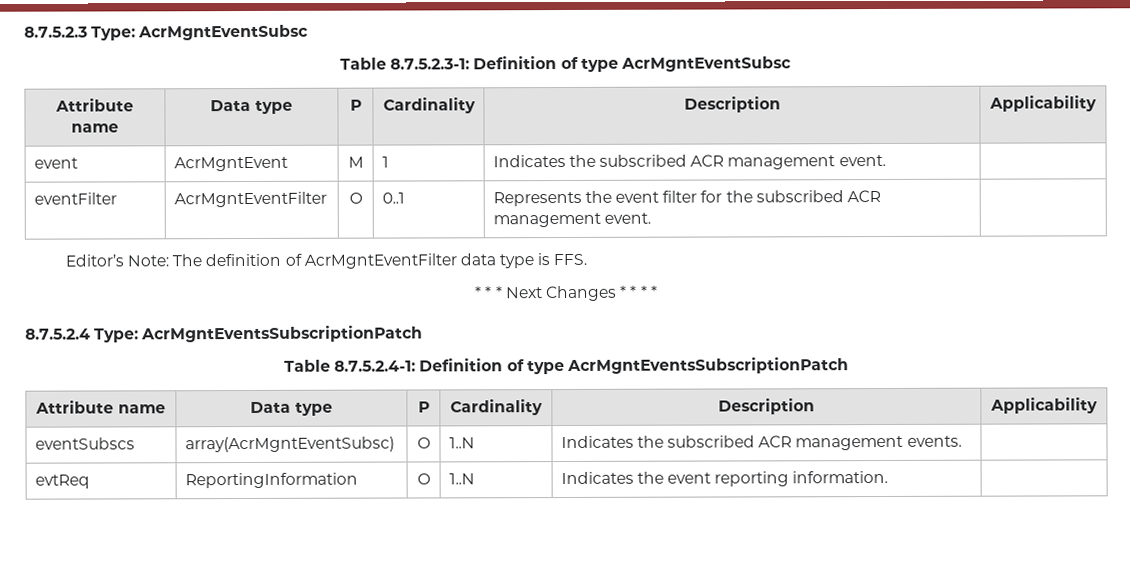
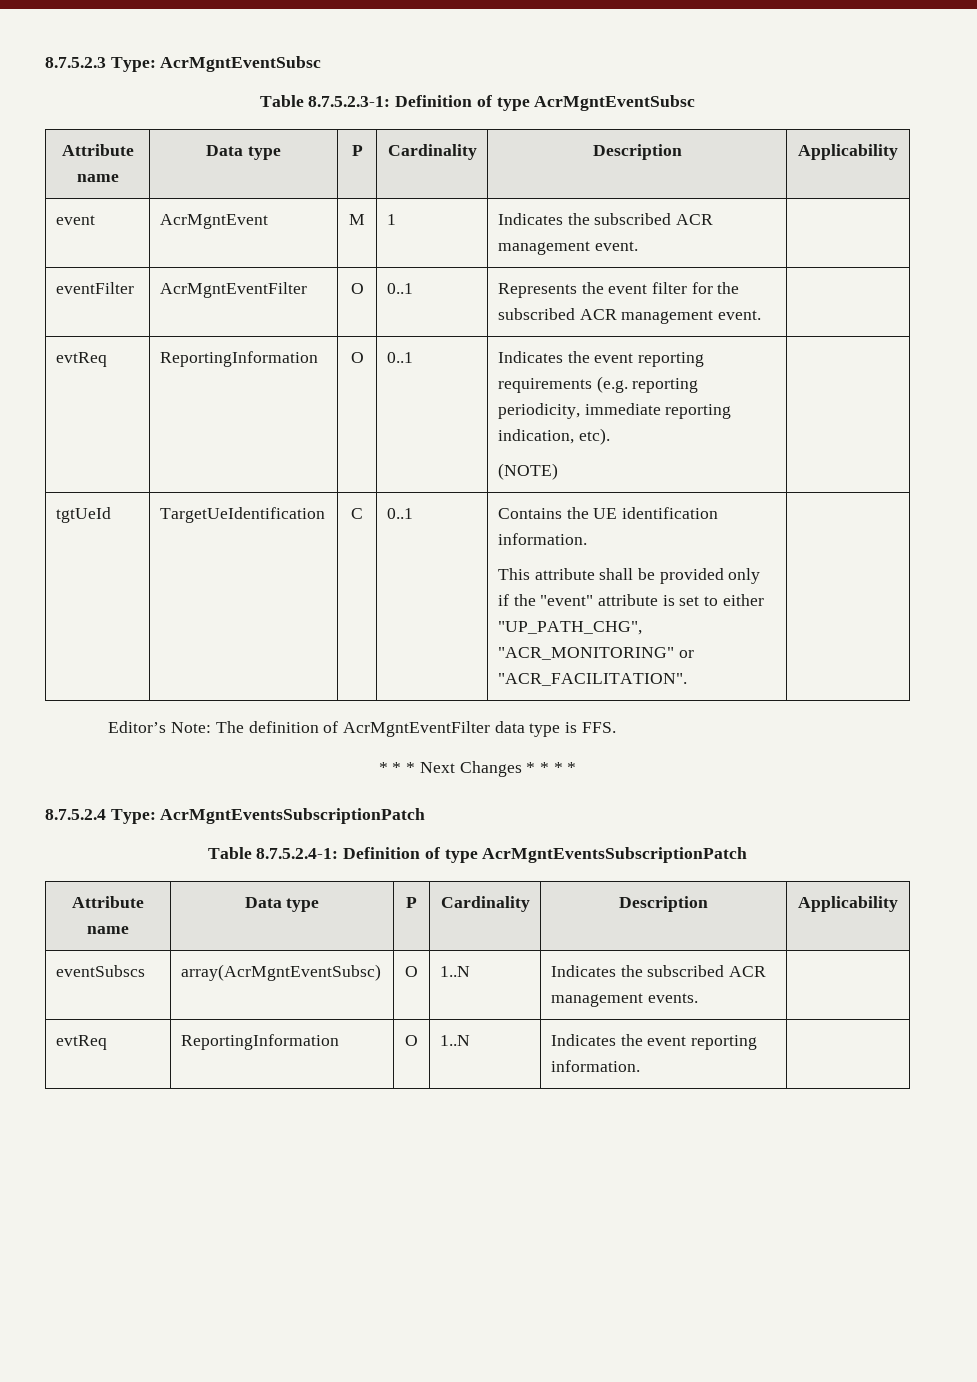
(651, 218) none -> [55,352,107,367] [159,351,318,367] [350,352,364,363] [386,352,413,363] [497,351,705,367] [497,376,699,393] [497,403,732,419] [497,428,610,445] [497,463,558,480] [55,507,111,523] [159,507,325,523] [351,508,363,519] [386,508,413,519] [497,507,719,519] [497,533,587,545] [497,568,761,584] [497,594,764,606] [497,621,642,635] [497,647,694,660] [497,673,687,686] // evtReq | ReportingInformation | O | 0..1 | Indicates the event reporting requirements (e.g. reporting periodicity, immediate reporting indication, etc). // (NOTE) | // tgtUeId | TargetUeIdentification | C | 0..1 | Contains the UE identification information. // This attribute shall be provided only if the "event" attribute is set to either "UP_PATH_CHG", "ACR_MONITORING" or "ACR_FACILITATION". |

